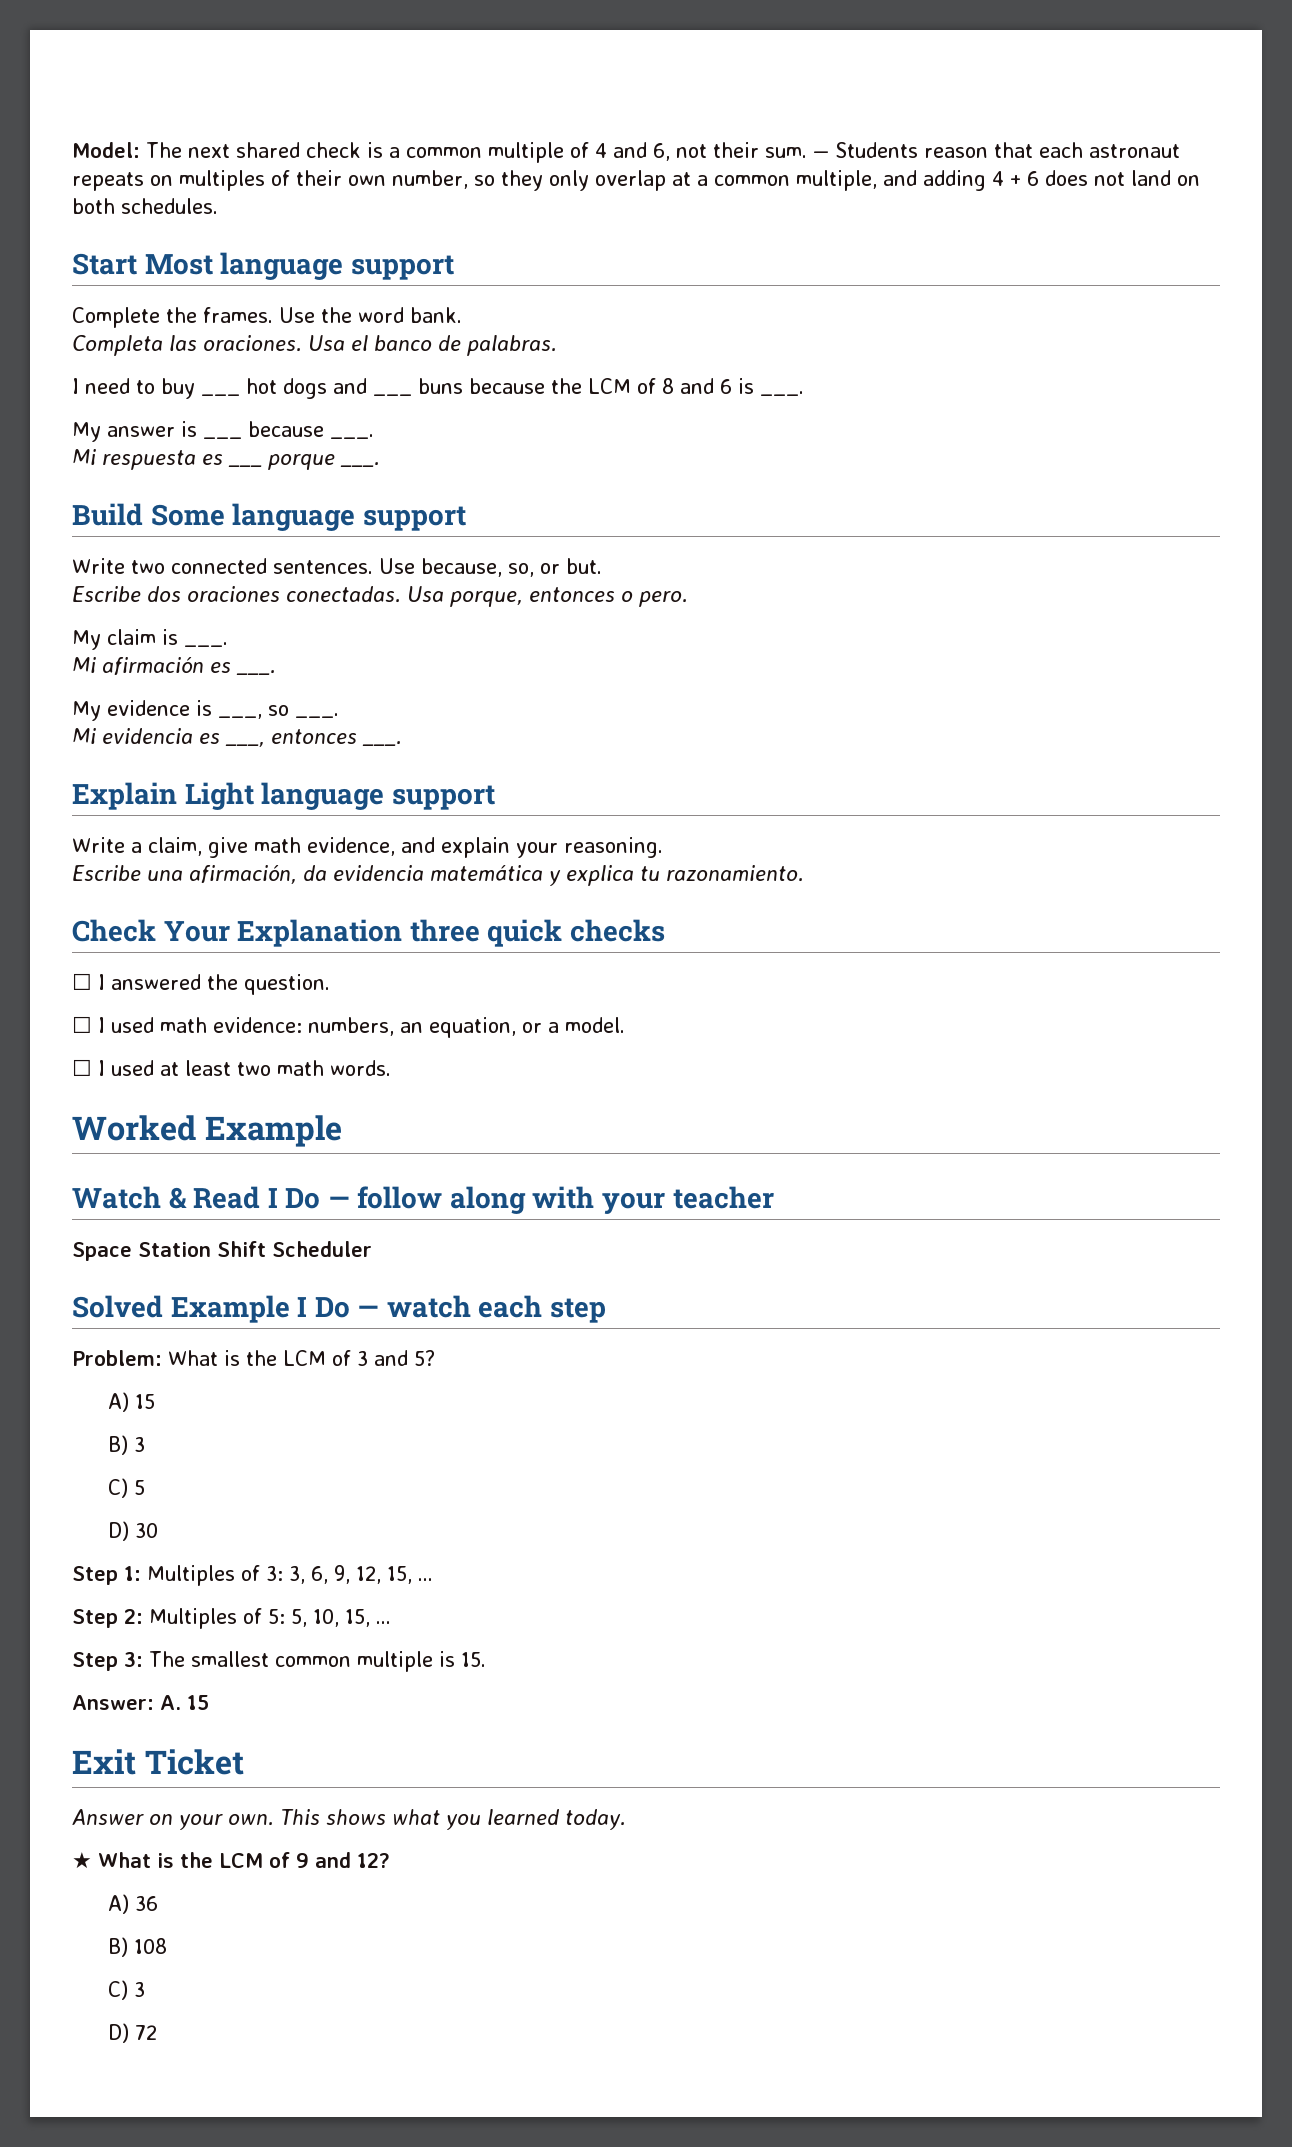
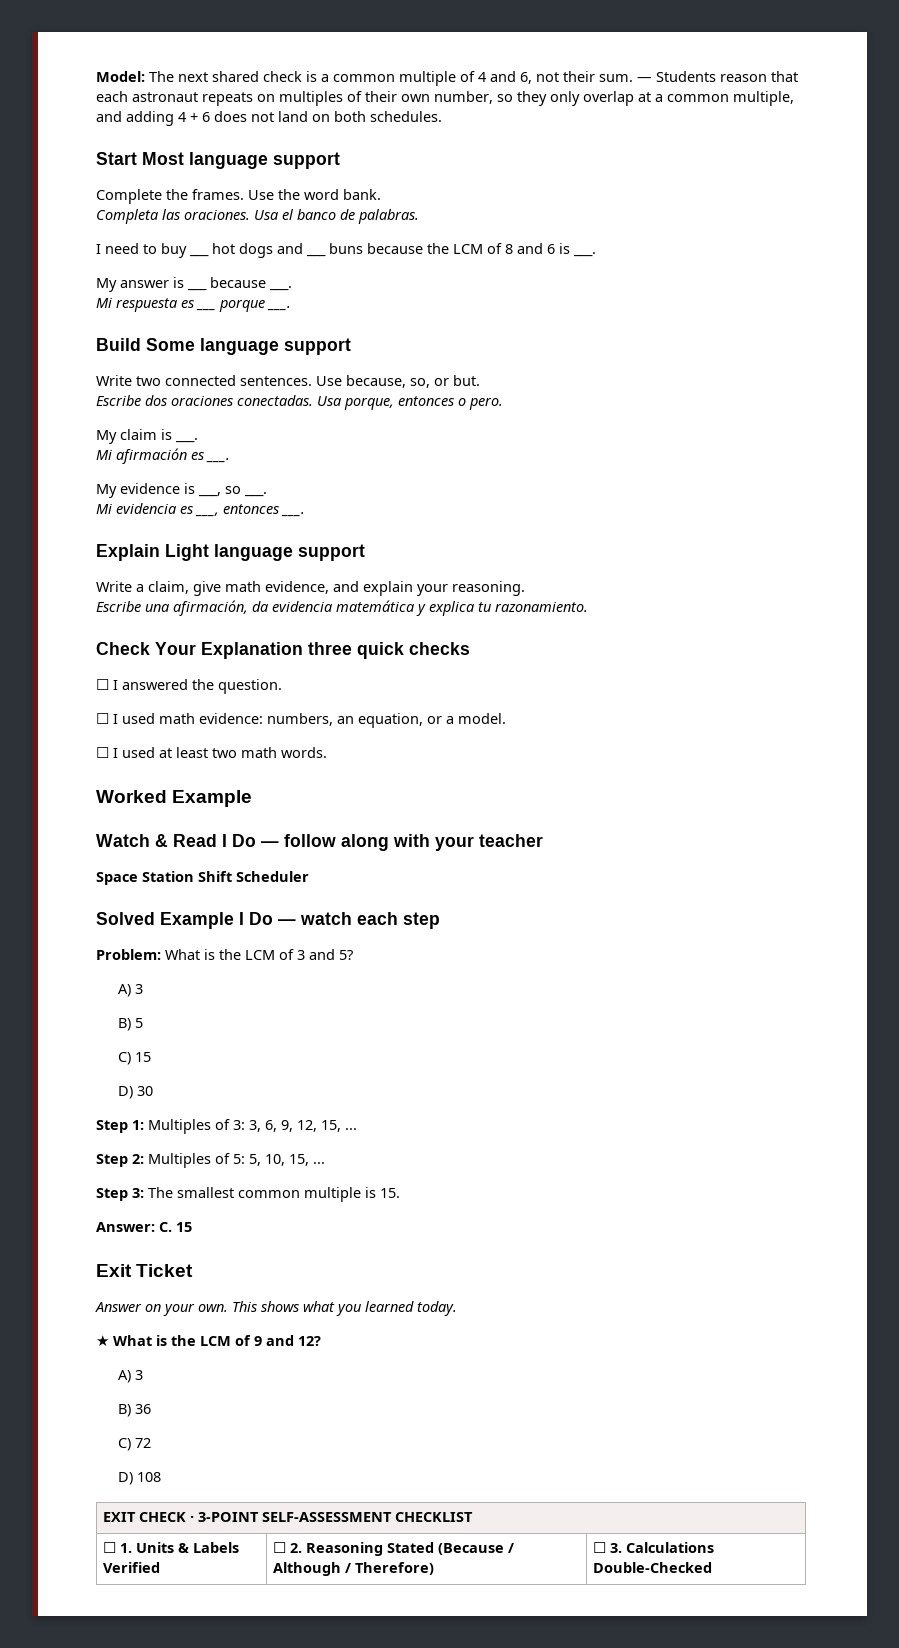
[134,1394,155,1409] [107,1435,145,1455] [107,1478,145,1498] 15 // B) 3 // C) 5 -> [134,984,143,994] [117,1018,143,1031] [117,1052,151,1065] 3 // B) 5 // C) 15
[160,1695,181,1710] A. -> [159,1222,172,1232] C.
(129, 1904) none -> [134,1370,143,1380] [117,1404,131,1417] 3 // B)
[107,1937,167,1957] [107,1980,145,2000] [107,2023,157,2043] // B) 108 // C) 3 // D) 72 -> [117,1438,151,1451] [117,1472,161,1485] [102,1512,473,1522] [102,1542,239,1553] [102,1562,160,1573] [272,1542,514,1556] [272,1562,434,1576] [592,1542,714,1553] [592,1562,712,1573] // C) 72 // D) 108 // EXIT CHECK · 3-POINT SELF-ASSESSMENT CHECKLIST // ☐ 1. Units & Labels Verified | ☐ 2. Reasoning Stated (Because / Although / Therefore) | ☐ 3. Calculations Double-Checked

